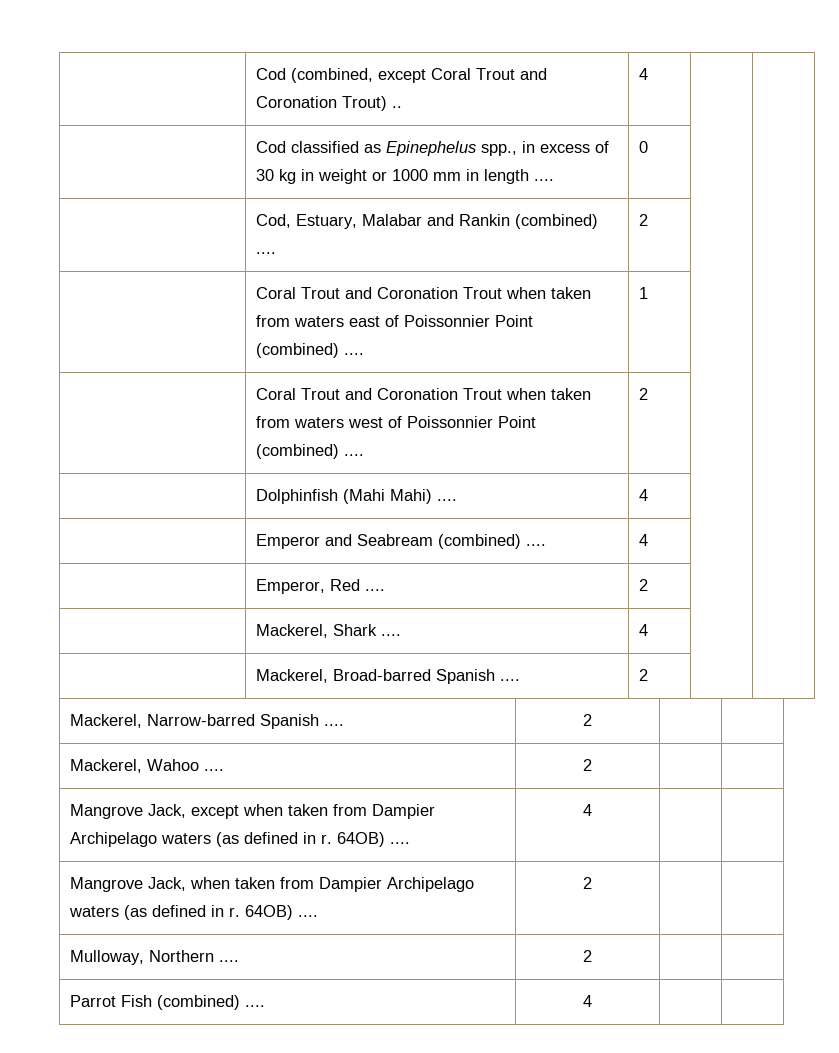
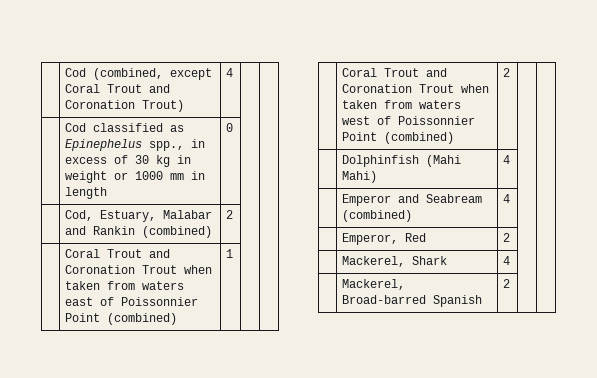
[392,106,403,108] .. -> (184, 106) none
[534,179,555,181] .... -> (107, 193) none
[256,252,277,254] .... -> (212, 232) none
[344,353,365,355] .... -> (177, 319) none
[344,454,365,456] .... -> (454, 138) none
[437,499,458,501] .... -> (377, 177) none
[526,544,547,546] .... -> (412, 216) none
[365,589,386,591] .... -> (426, 237) none
[381,634,402,636] .... -> (447, 260) none
[500,679,521,681] [639,669,649,681] [70,714,345,729] [583,714,592,726] [70,759,225,773] [583,759,592,771] [70,804,436,819] [70,832,411,847] [583,804,592,816] [70,877,475,892] [69,905,319,920] [583,877,592,889] [70,950,240,965] [583,950,592,962] [70,995,266,1010] [583,995,592,1007] .... | 2 | | // Mackerel, Narrow-barred Spanish .... | 2 | | // Mackerel, Wahoo .... | 2 | | // Mangrove Jack, except when taken from Dampier Archipelago waters (as defined in r. 64OB) .... | 4 | | // Mangrove Jack, when taken from Dampier Archipelago waters (as defined in r. 64OB) .... | 2 | | // Mulloway, Northern .... | 2 | | // Parrot Fish (combined) .... | 4 | | -> [502,279,510,288] | 2 | |

